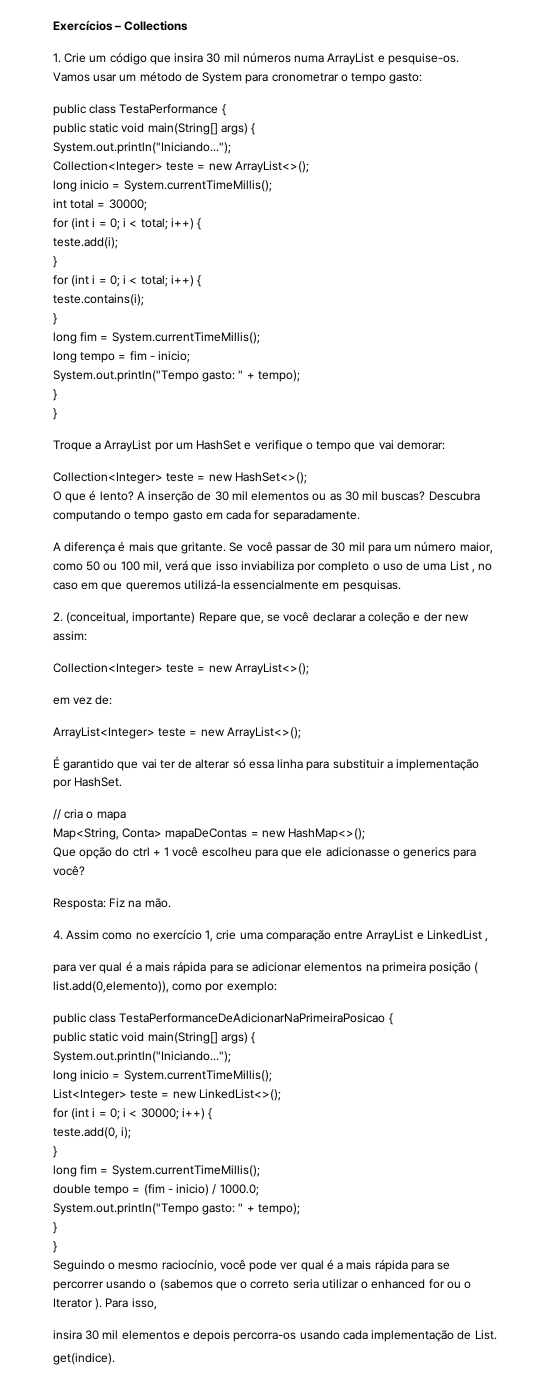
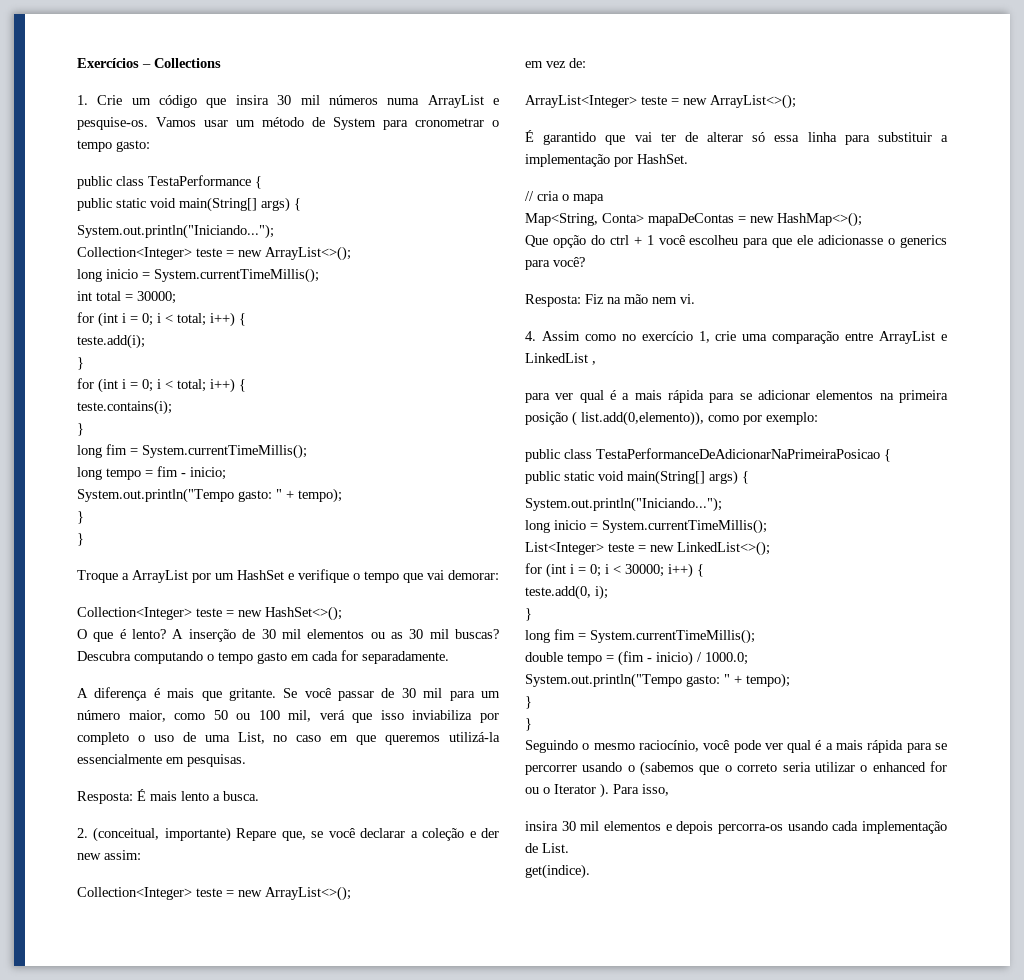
[449,561,475,573] List , -> [237,732,265,744] List,
(401, 586) none -> [77,789,259,804] // Resposta: É mais lento a busca.
[144,898,171,908] mão. -> [624,294,695,304] mão nem vi.

